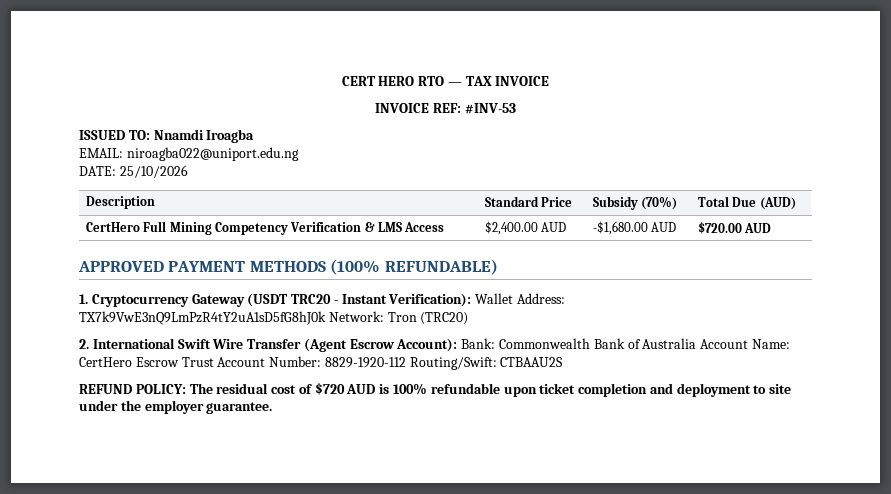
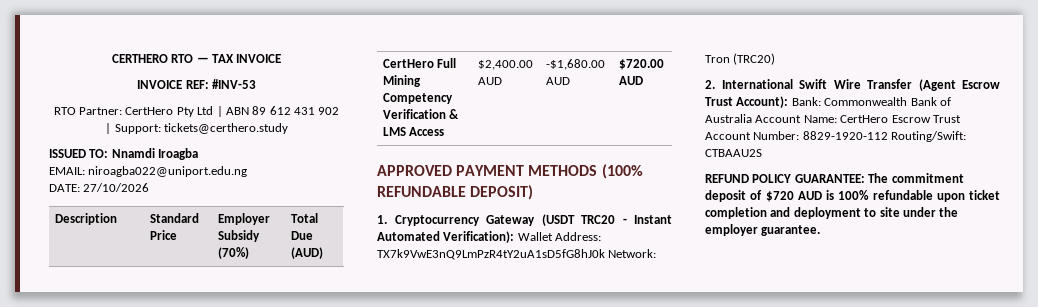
[341,76,415,86] CERT HERO -> [111,54,168,63] CERTHERO
(516, 108) none -> [53,106,340,117] [105,123,288,134] // RTO Partner: CertHero Pty Ltd | ABN 89 612 431 902 | Support: tickets@certhero.study
[119,165,188,178] 25/10/2026 -> [83,183,150,192] 27/10/2026
(573, 202) none -> [217,213,270,225] Employer
[384,259,498,275] REFUNDABLE) -> [377,185,534,200] REFUNDABLE DEPOSIT)
(387, 299) none -> [377,231,440,241] Automated
(394, 344) none -> [705,97,733,106] Trust
[135,383,297,394] POLICY: The residual cost -> [752,173,964,183] [705,190,746,202] POLICY GUARANTEE: The commitment deposit

